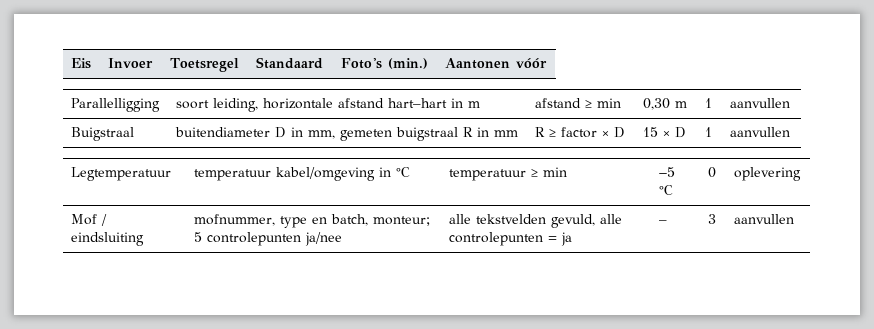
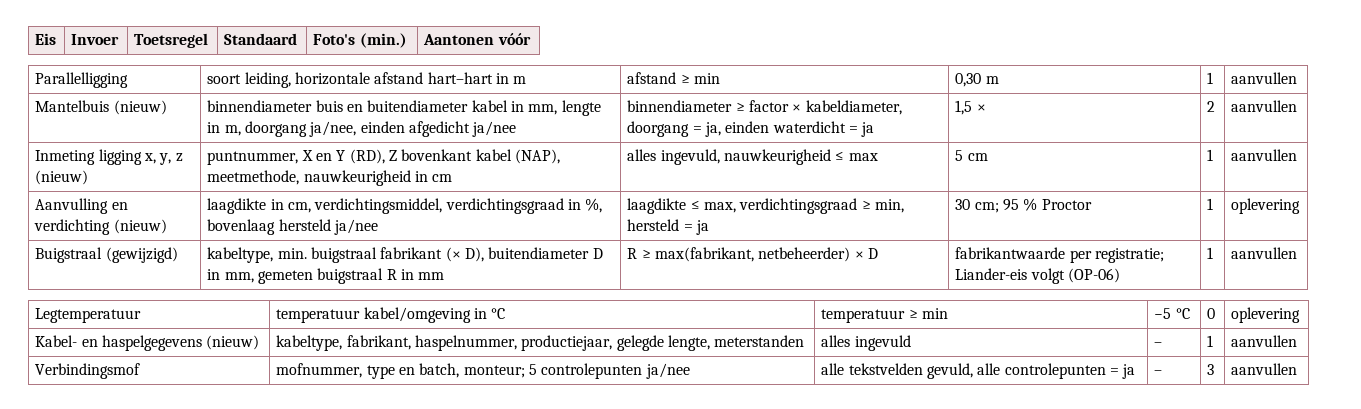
[71,127,135,141] Buigstraal | -> [35,100,167,115] [207,100,601,116] [207,121,517,137] [627,100,902,115] [627,121,875,137] [955,100,986,115] [1207,101,1216,112] [1231,100,1298,112] [35,149,183,165] [35,170,89,185] [207,149,561,165] [207,170,453,186] [627,149,878,165] [955,150,988,161] [1207,149,1214,161] [1231,149,1298,161] [35,198,128,214] [34,219,167,235] [207,198,603,214] [207,219,379,235] [627,198,905,214] [627,219,710,235] [955,198,1092,213] [1207,198,1214,210] [1231,198,1301,214] [35,247,178,263] [207,247,485,263] Mantelbuis (nieuw) | binnendiameter buis en buitendiameter kabel in mm, lengte in m, doorgang ja/nee, einden afgedicht ja/nee | binnendiameter ≥ factor × kabeldiameter, doorgang = ja, einden waterdicht = ja | 1,5 × | 2 | aanvullen // Inmeting ligging x, y, z (nieuw) | puntnummer, X en Y (RD), Z bovenkant kabel (NAP), meetmethode, nauwkeurigheid in cm | alles ingevuld, nauwkeurigheid ≤ max | 5 cm | 1 | aanvullen // Aanvulling en verdichting (nieuw) | laagdikte in cm, verdichtingsmiddel, verdichtingsgraad in %, bovenlaag hersteld ja/nee | laagdikte ≤ max, verdichtingsgraad ≥ min, hersteld = ja | 30 cm; 95 % Proctor | 1 | oplevering // Buigstraal (gewijzigd) | kabeltype, min. buigstraal fabrikant (× D),
[561,127,626,138] [643,127,687,138] factor × D | 15 × D -> [655,247,879,262] [955,247,1165,263] [955,268,1121,284] max(fabrikant, netbeheerder) × D | fabrikantwaarde per registratie; Liander-eis volgt (OP-06)
[71,214,108,226] [71,232,145,246] Mof / eindsluiting -> [35,335,260,351] [276,335,805,351] [821,335,911,351] [1154,342,1163,347] [1207,335,1214,347] [1231,335,1298,347] [35,363,141,379] Kabel- en haspelgegevens (nieuw) | kabeltype, fabrikant, haspelnummer, productiejaar, gelegde lengte, meterstanden | alles ingevuld | – | 1 | aanvullen // Verbindingsmof

